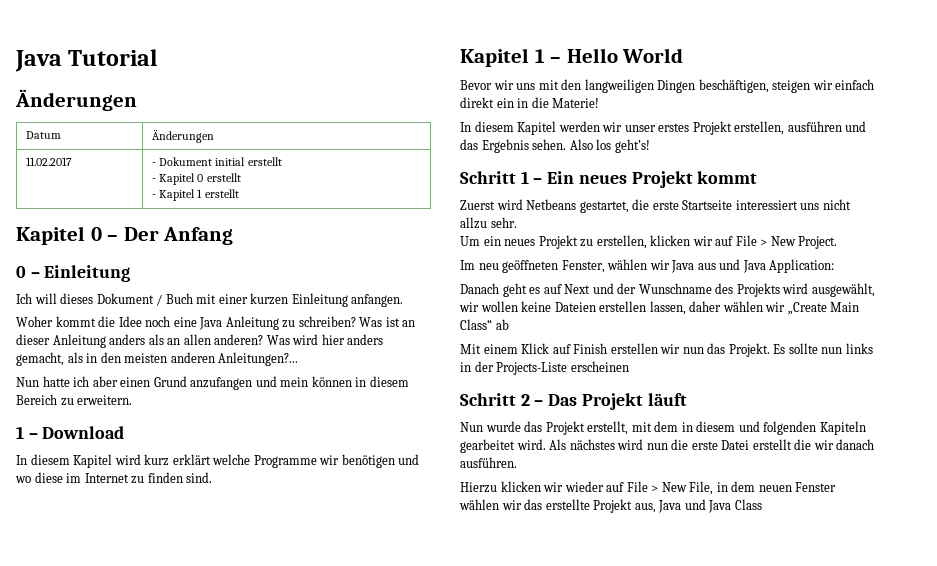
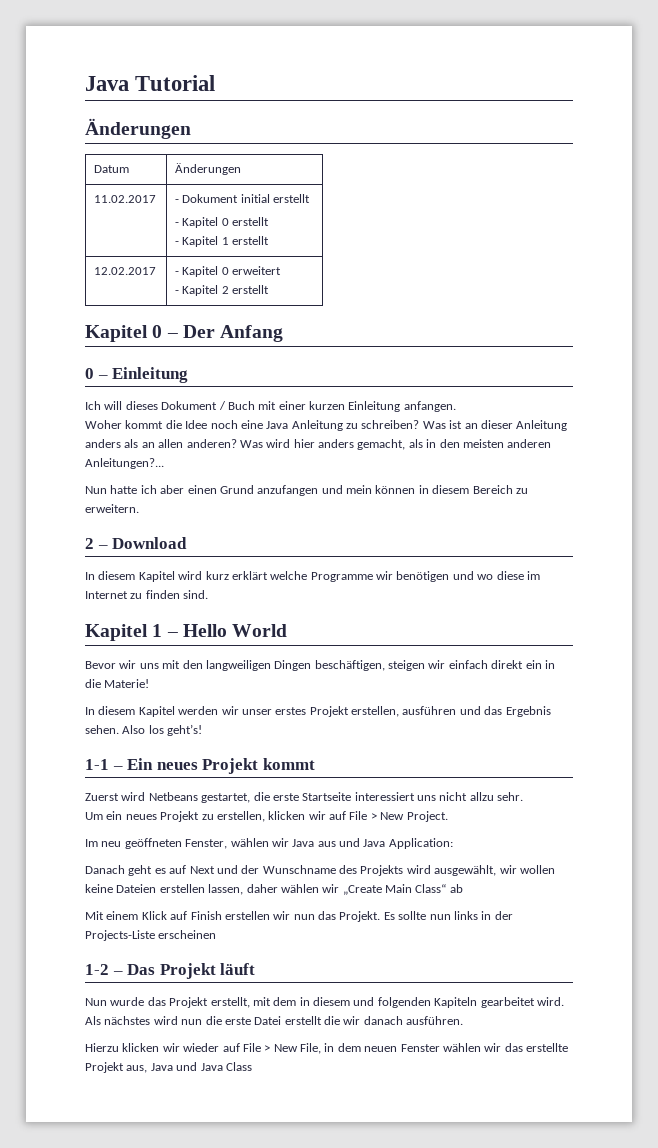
(239, 193) none -> [94,267,157,275] [175,266,282,277] [175,285,270,296] // 12.02.2017 | - Kapitel 0 erweitert // - Kapitel 2 erstellt
[16,426,24,439] 1 -> [85,538,94,549] 2
[460,171,529,184] Schritt 1 -> [85,759,109,770] 1-1
[460,393,530,406] Schritt 2 -> [85,964,109,975] 1-2

